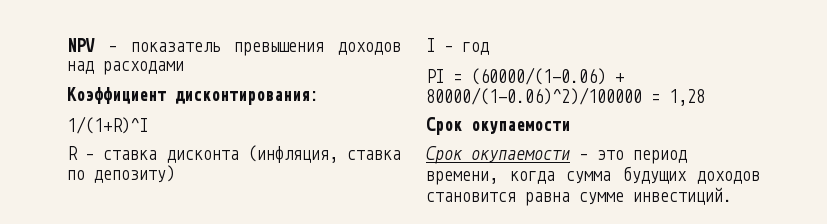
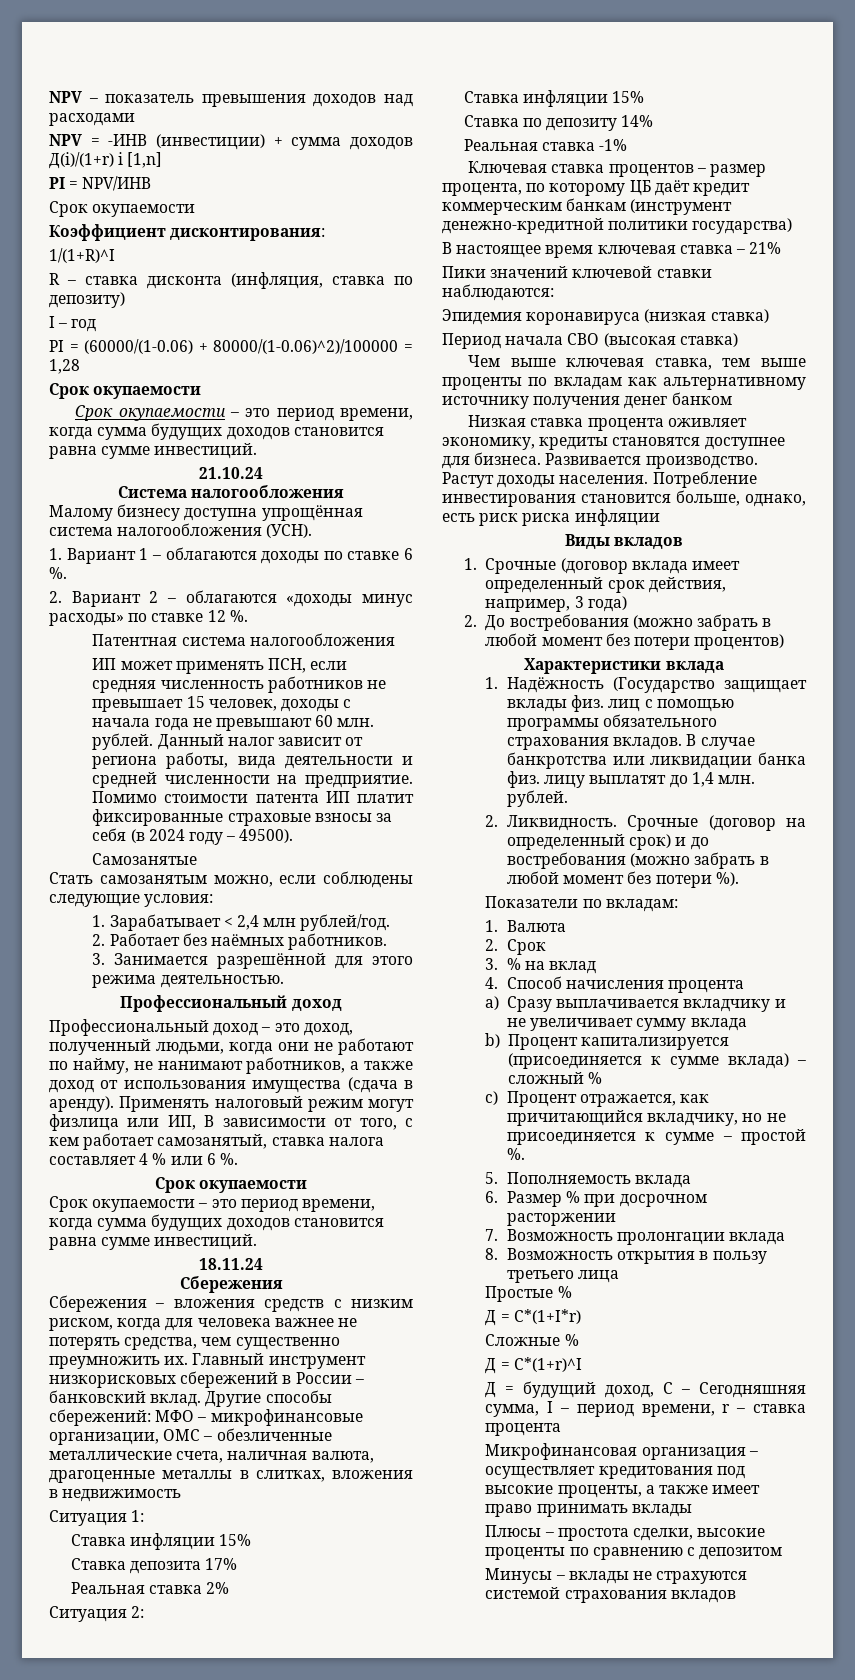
(184, 68) none -> [49,134,413,150] [49,152,163,169] [49,176,152,191] [49,201,196,217] // NPV = -ИНВ (инвестиции) + сумма доходов Д(i)/(1+r) i [1,n] // PI = NPV/ИНВ // Срок окупаемости
(732, 196) none -> [199,467,263,479] [117,485,345,498] [49,504,363,521] [49,523,313,538] [49,547,413,564] [49,567,67,579] [49,590,413,607] [49,610,248,626] [92,633,395,646] [92,658,348,674] [92,676,386,693] [92,696,352,712] [92,715,375,731] [92,733,364,750] [92,752,413,769] [92,772,413,788] [92,791,414,803] [92,809,392,826] [92,828,294,845] [92,853,198,865] [49,871,413,888] [49,894,214,907] [92,914,391,931] [92,933,388,950] [92,953,413,969] [92,975,284,988] [120,995,342,1012] [49,1019,353,1036] [49,1038,414,1055] [49,1057,413,1074] [49,1077,413,1093] [49,1096,414,1112] [49,1114,413,1131] [49,1133,384,1150] [49,1153,238,1165] [154,1177,308,1193] [49,1196,375,1212] [49,1214,384,1231] [49,1234,258,1250] [199,1258,263,1270] [179,1276,283,1293] [49,1295,413,1312] [49,1318,357,1331] [49,1337,340,1350] [49,1353,366,1369] [49,1371,364,1388] [49,1390,332,1407] [49,1409,363,1426] [49,1428,332,1445] [49,1451,374,1463] [49,1470,413,1483] [49,1489,182,1502] [49,1510,145,1526] [70,1533,252,1550] [70,1558,238,1574] [70,1582,230,1594] [49,1606,145,1622] [463,90,645,107] [463,115,654,131] [463,139,628,151] [468,161,766,177] [442,180,750,196] [442,198,733,215] [442,218,793,234] [442,242,782,258] [442,266,712,278] [442,284,554,301] [442,309,769,325] [442,333,738,349] [468,355,806,370] [442,377,806,390] [442,392,732,409] [468,415,747,431] [442,437,785,450] [442,452,758,469] [442,471,757,488] [442,490,806,507] [442,509,660,526] [564,534,684,549] [463,558,740,574] [485,577,726,593] [485,596,627,612] [463,614,772,631] [485,633,785,650] [524,658,724,674] [485,677,807,693] [506,695,734,712] [506,714,718,731] [506,734,755,750] [506,752,806,769] [506,771,755,788] [506,790,568,807] [485,815,806,831] [506,834,709,850] [506,852,769,869] [506,871,739,888] [485,896,678,912] [485,920,566,932] [485,939,546,955] [485,958,597,974] [485,976,745,993] [485,996,786,1012] [507,1018,747,1031] [485,1033,730,1050] [508,1053,806,1069] [508,1072,603,1084] [485,1091,710,1107] [506,1110,786,1126] [506,1129,806,1145] [506,1148,525,1160] [485,1172,692,1188] [485,1191,707,1207] [506,1213,616,1226] [485,1229,786,1245] [485,1248,767,1264] [506,1270,620,1283] [485,1286,572,1302] [485,1309,581,1326] [485,1334,579,1346] [485,1357,582,1374] [485,1381,806,1398] [485,1401,806,1417] [485,1423,562,1436] [485,1443,758,1460] [485,1466,745,1479] [485,1485,761,1498] [485,1504,692,1517] [485,1525,766,1541] [485,1547,783,1560] [485,1568,748,1584] [485,1587,736,1603] // 21.10.24 // Система налогообложения // Малому бизнесу доступна упрощённая система налогообложения (УСН). // 1. Вариант 1 – облагаются доходы по ставке 6 %. // 2. Вариант 2 – облагаются «доходы минус расходы» по ставке 12 %. // Патентная система налогообложения // ИП может применять ПСН, если средняя численность работников не превышает 15 человек, доходы с начала года не превышают 60 млн. рублей. Данный налог зависит от региона работы, вида деятельности и средней численности на предприятие. Помимо стоимости патента ИП платит фиксированные страховые взносы за себя (в 2024 году – 49500). // Самозанятые // Стать самозанятым можно, если соблюдены следующие условия: // 1. Зарабатывает < 2,4 млн рублей/год. // 2. Работает без наёмных работников. // 3. Занимается разрешённой для этого режима деятельностью. // Профессиональный доход // Профессиональный доход – это доход, полученный людьми, когда они не работают по найму, не нанимают работников, а также доход от использования имущества (сдача в аренду). Применять налоговый режим могут физлица или ИП, В зависимости от того, с кем работает самозанятый, ставка налога составляет 4 % или 6 %. // Срок окупаемости // Срок окупаемости – это период времени, когда сумма будущих доходов становится равна сумме инвестиций. // 18.11.24 // Сбережения // Сбережения – вложения средств с низким риском, когда для человека важнее не потерять средства, чем существенно преумножить их. Главный инструмент низкорисковых сбережений в России – банковский вклад. Другие способы сбережений: МФО – микрофинансовые организации, ОМС – обезличенные металлические счета, наличная валюта, драгоценные металлы в слитках, вложения в недвижимость // Ситуация 1: // Ставка инфляции 15% // Ставка депозита 17% // Реальная ставка 2% // Ситуация 2: // Ставка инфляции 15% // Ставка по депозиту 14% // Реальная ставка -1% // Ключевая ставка процентов – размер процента, по которому ЦБ даёт кредит коммерческим банкам (инструмент денежно-кредитной политики государства) // В настоящее время ключевая ставка – 21% // Пики значений ключевой ставки наблюдаются: // Эпидемия коронавируса (низкая ставка) // Период начала СВО (высокая ставка) // Чем выше ключевая ставка, тем выше проценты по вкладам как альтернативному источнику получения денег банком // Низкая ставка процента оживляет экономику, кредиты становятся доступнее для бизнеса. Развивается производство. Растут доходы населения. Потребление инвестирования становится больше, однако, есть риск риска инфляции // Виды вкладов // 1. Срочные (договор вклада имеет определенный срок действия, например, 3 года) // 2. До востребования (можно забрать в любой момент без потери процентов) // Характеристики вклада // 1. Надёжность (Государство защищает вклады физ. лиц с помощью программы обязательного страхования вкладов. В случае банкротства или ликвидации банка физ. лицу выплатят до 1,4 млн. рублей. // 2. Ликвидность. Срочные (договор на определенный срок) и до востребования (можно забрать в любой момент без потери %). // Показатели по вкладам: // 1. Валюта // 2. Срок // 3. % на вклад // 4. Способ начисления процента // a) Сразу выплачивается вкладчику и не увеличивает сумму вклада // b) Процент капитализируется (присоединяется к сумме вклада) – сложный % // c) Процент отражается, как причитающийся вкладчику, но не присоединяется к сумме – простой %. // 5. Пополняемость вклада // 6. Размер % при досрочном расторжении // 7. Возможность пролонгации вклада // 8. Возможность открытия в пользу третьего лица // Простые % // Д = С*(1+I*r) // Сложные % // Д = С*(1+r)^I // Д = будущий доход, C – Сегодняшняя сумма, I – период времени, r – ставка процента // Микрофинансовая организация – осуществляет кредитования под высокие проценты, а также имеет право принимать вклады // Плюсы – простота сделки, высокие проценты по сравнению с депозитом // Минусы – вклады не страхуются системой страхования вкладов

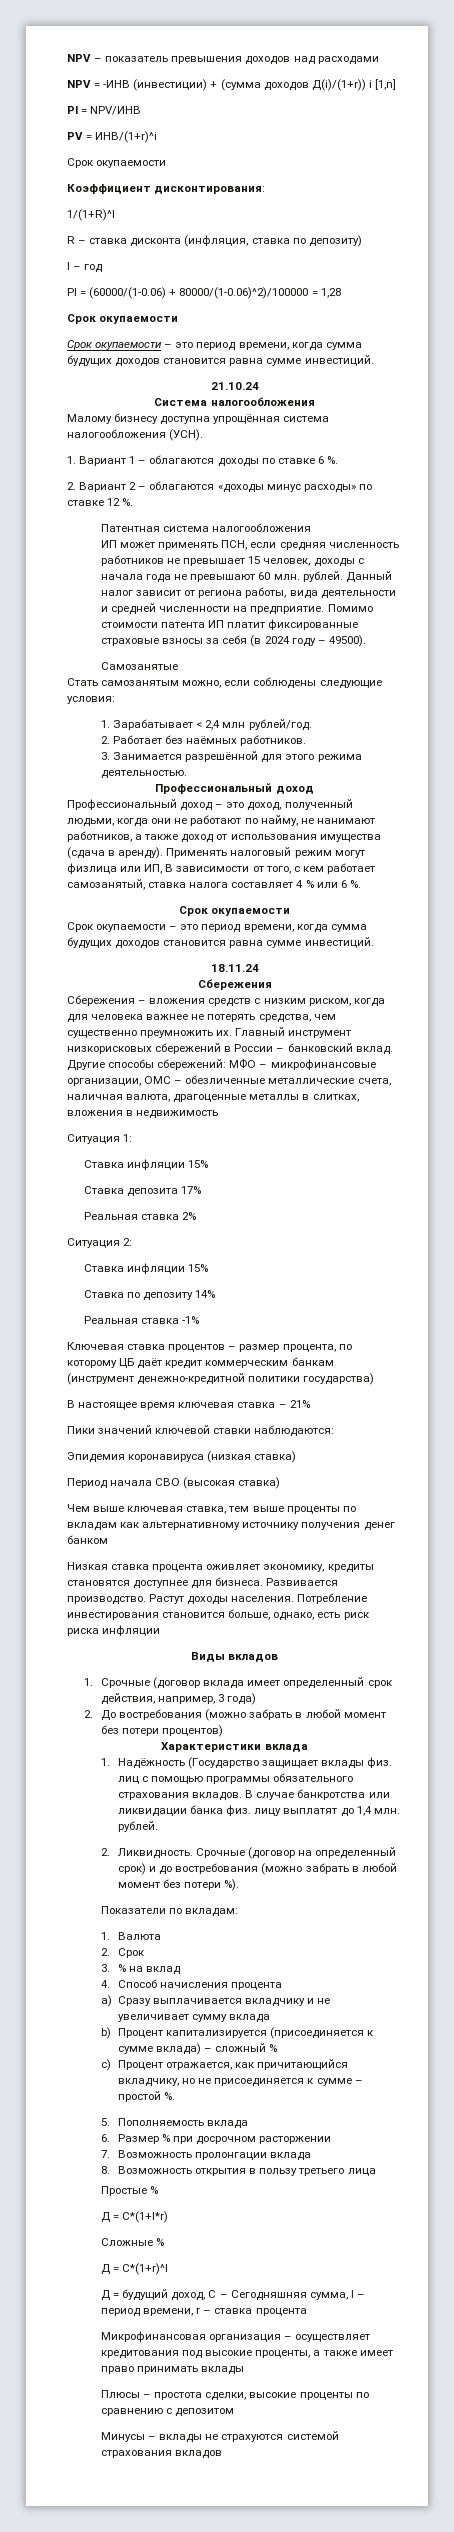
[291,137,413,150] [49,152,114,169] сумма доходов Д(i)/(1+r) -> [220,79,366,91] (сумма доходов Д(i)/(1+r))
(152, 183) none -> [67,131,158,143] // PV = ИНВ/(1+r)^i

